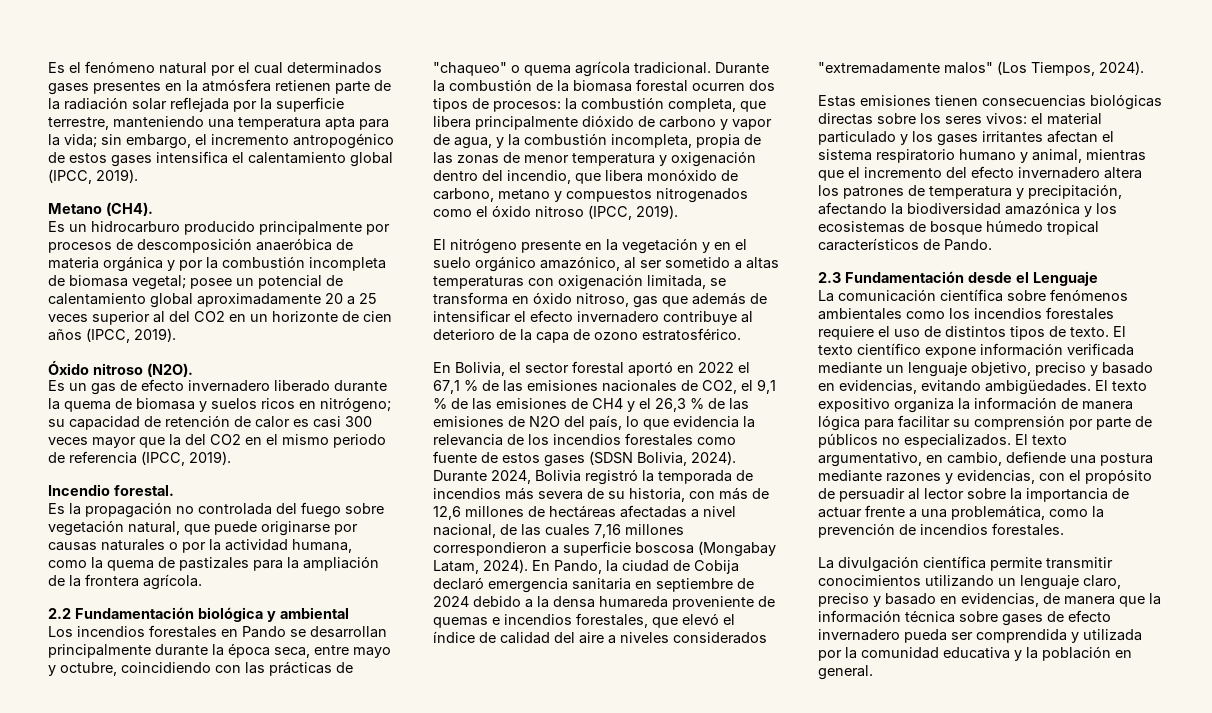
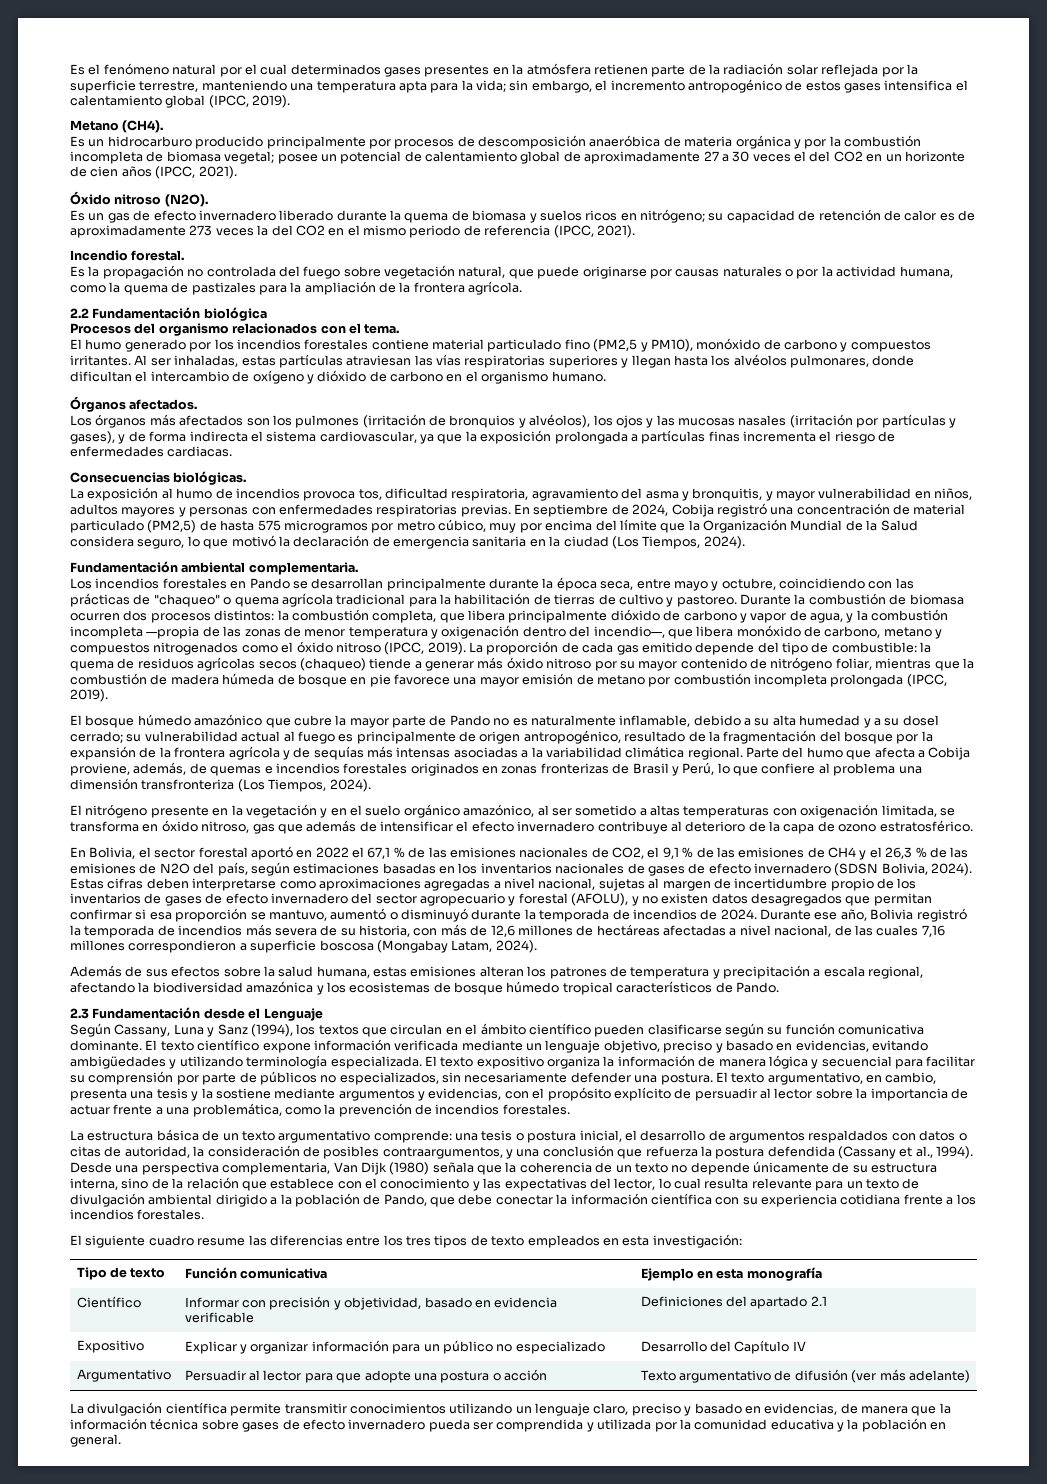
[197,293,377,307] [48,311,165,325] aproximadamente 20 a 25 veces superior al -> [563,151,806,164] de aproximadamente 27 a 30 veces el
[134,328,176,342] 2019). -> [198,166,237,179] 2021).
[313,416,372,428] [48,437,165,448] casi 300 veces mayor que -> [958,210,975,221] [70,225,254,238] de aproximadamente 273 veces
[189,451,231,465] 2019). -> [596,225,635,238] 2021).
[267,607,349,622] y ambiental -> [70,323,400,336] [70,338,931,352] [70,354,915,368] [70,370,606,384] [70,396,198,412] [70,414,956,428] [70,430,896,444] [70,446,233,457] [70,471,247,485] [70,487,973,501] [70,503,966,517] [70,519,918,533] [70,535,745,549] [70,561,358,575] // Procesos del organismo relacionados con el tema. // El humo generado por los incendios forestales contiene material particulado fino (PM2,5 y PM10), monóxido de carbono y compuestos irritantes. Al ser inhaladas, estas partículas atraviesan las vías respiratorias superiores y llegan hasta los alvéolos pulmonares, donde dificultan el intercambio de oxígeno y dióxido de carbono en el organismo humano. // Órganos afectados. // Los órganos más afectados son los pulmones (irritación de bronquios y alvéolos), los ojos y las mucosas nasales (irritación por partículas y gases), y de forma indirecta el sistema cardiovascular, ya que la exposición prolongada a partículas finas incrementa el riesgo de enfermedades cardiacas. // Consecuencias biológicas. // La exposición al humo de incendios provoca tos, dificultad respiratoria, agravamiento del asma y bronquitis, y mayor vulnerabilidad en niños, adultos mayores y personas con enfermedades respiratorias previas. En septiembre de 2024, Cobija registró una concentración de material particulado (PM2,5) de hasta 575 microgramos por metro cúbico, muy por encima del límite que la Organización Mundial de la Salud considera seguro, lo que motivó la declaración de emergencia sanitaria en la ciudad (Los Tiempos, 2024). // Fundamentación ambiental complementaria.
[634,62,769,74] [433,79,775,92] [433,98,561,112] tradicional. Durante la combustión de la biomasa forestal ocurren dos tipos de procesos: -> [336,593,964,607] [70,610,275,623] tradicional para la habilitación de tierras de cultivo y pastoreo. Durante la combustión de biomasa ocurren dos procesos distintos:
[611,134,740,148] incompleta, propia -> [70,626,200,639] incompleta —propia
[507,170,571,184] incendio, -> [593,626,665,638] incendio—,
(678, 212) none -> [469,641,932,655] [70,657,974,671] [70,673,947,687] [70,689,108,702] [70,714,939,728] [70,730,933,744] [70,746,971,760] [70,762,922,776] [70,778,371,792] La proporción de cada gas emitido depende del tipo de combustible: la quema de residuos agrícolas secos (chaqueo) tiende a generar más óxido nitroso por su mayor contenido de nitrógeno foliar, mientras que la combustión de madera húmeda de bosque en pie favorece una mayor emisión de metano por combustión incompleta prolongada (IPCC, 2019). // El bosque húmedo amazónico que cubre la mayor parte de Pando no es naturalmente inflamable, debido a su alta humedad y a su dosel cerrado; su vulnerabilidad actual al fuego es principalmente de origen antropogénico, resultado de la fragmentación del bosque por la expansión de la frontera agrícola y de sequías más intensas asociadas a la variabilidad climática regional. Parte del humo que afecta a Cobija proviene, además, de quemas e incendios forestales originados en zonas fronterizas de Brasil y Perú, lo que confiere al problema una dimensión transfronteriza (Los Tiempos, 2024).
[626,416,755,430] [433,433,736,446] [433,451,736,467] [433,470,531,484] lo que evidencia la relevancia de los incendios forestales como fuente de estos gases (SDSN Bolivia, 2024). Durante 2024, -> [250,862,973,876] [70,878,917,891] [70,893,932,906] [70,908,867,922] según estimaciones basadas en los inventarios nacionales de gases de efecto invernadero (SDSN Bolivia, 2024). Estas cifras deben interpretarse como aproximaciones agregadas a nivel nacional, sujetas al margen de incertidumbre propio de los inventarios de gases de efecto invernadero del sector agropecuario y forestal (AFOLU), y no existen datos desagregados que permitan confirmar si esa proporción se mantuvo, aumentó o disminuyó durante la temporada de incendios de 2024. Durante ese año,
[532,560,739,574] [433,577,754,593] [433,596,775,610] [433,613,735,628] [433,631,767,644] [818,61,1144,76] [818,94,1162,110] [818,113,1102,125] [818,130,1114,146] [818,149,1146,163] [818,166,1142,181] En Pando, la ciudad de Cobija declaró emergencia sanitaria en septiembre de 2024 debido a la densa humareda proveniente de quemas e incendios forestales, que elevó el índice de calidad del aire a niveles considerados "extremadamente malos" (Los Tiempos, 2024). // Estas emisiones tienen consecuencias biológicas directas sobre los seres vivos: el material particulado y los gases irritantes afectan el sistema respiratorio humano y animal, mientras que el incremento del efecto invernadero altera -> [70,965,524,978] // Además de sus efectos sobre la salud humana, estas emisiones alteran
[1028,184,1122,199] precipitación, -> [723,965,924,979] precipitación a escala regional,
[818,289,1128,302] [818,307,1114,320] [818,326,1109,340] La comunicación científica sobre fenómenos ambientales como los incendios forestales requiere el uso de distintos tipos de texto. -> [70,1023,925,1037] [70,1040,142,1051] Según Cassany, Luna y Sanz (1994), los textos que circulan en el ámbito científico pueden clasificarse según su función comunicativa dominante.
[985,380,1091,395] ambigüedades. -> [70,1055,422,1069] ambigüedades y utilizando terminología especializada.
(860, 423) none -> [811,1056,892,1069] y secuencial
[904,434,1011,448] especializados. -> [339,1072,713,1085] especializados, sin necesariamente defender una postura.
[1006,451,1153,466] [818,470,941,482] defiende una postura mediante razones -> [70,1088,415,1101] presenta una tesis y la sostiene mediante argumentos
(1152, 476) none -> [613,1087,671,1101] explícito
(1064, 529) none -> [70,1129,967,1143] [70,1145,974,1159] [70,1161,938,1175] [70,1177,920,1191] [70,1193,976,1207] [70,1209,205,1220] [70,1234,742,1248] [76,1267,166,1280] [184,1267,328,1279] [640,1267,822,1281] [76,1296,141,1308] [184,1296,558,1310] [184,1312,254,1323] [640,1296,827,1309] [76,1340,144,1353] [184,1340,605,1354] [640,1340,806,1354] [76,1369,171,1382] [184,1369,548,1383] [640,1369,970,1383] // La estructura básica de un texto argumentativo comprende: una tesis o postura inicial, el desarrollo de argumentos respaldados con datos o citas de autoridad, la consideración de posibles contraargumentos, y una conclusión que refuerza la postura defendida (Cassany et al., 1994). Desde una perspectiva complementaria, Van Dijk (1980) señala que la coherencia de un texto no depende únicamente de su estructura interna, sino de la relación que establece con el conocimiento y las expectativas del lector, lo cual resulta relevante para un texto de divulgación ambiental dirigido a la población de Pando, que debe conectar la información científica con su experiencia cotidiana frente a los incendios forestales. // El siguiente cuadro resume las diferencias entre los tres tipos de texto empleados en esta investigación: // Tipo de texto | Función comunicativa | Ejemplo en esta monografía // Científico | Informar con precisión y objetividad, basado en evidencia verificable | Definiciones del apartado 2.1 // Expositivo | Explicar y organizar información para un público no especializado | Desarrollo del Capítulo IV // Argumentativo | Persuadir al lector para que adopte una postura o acción | Texto argumentativo de difusión (ver más adelante)

